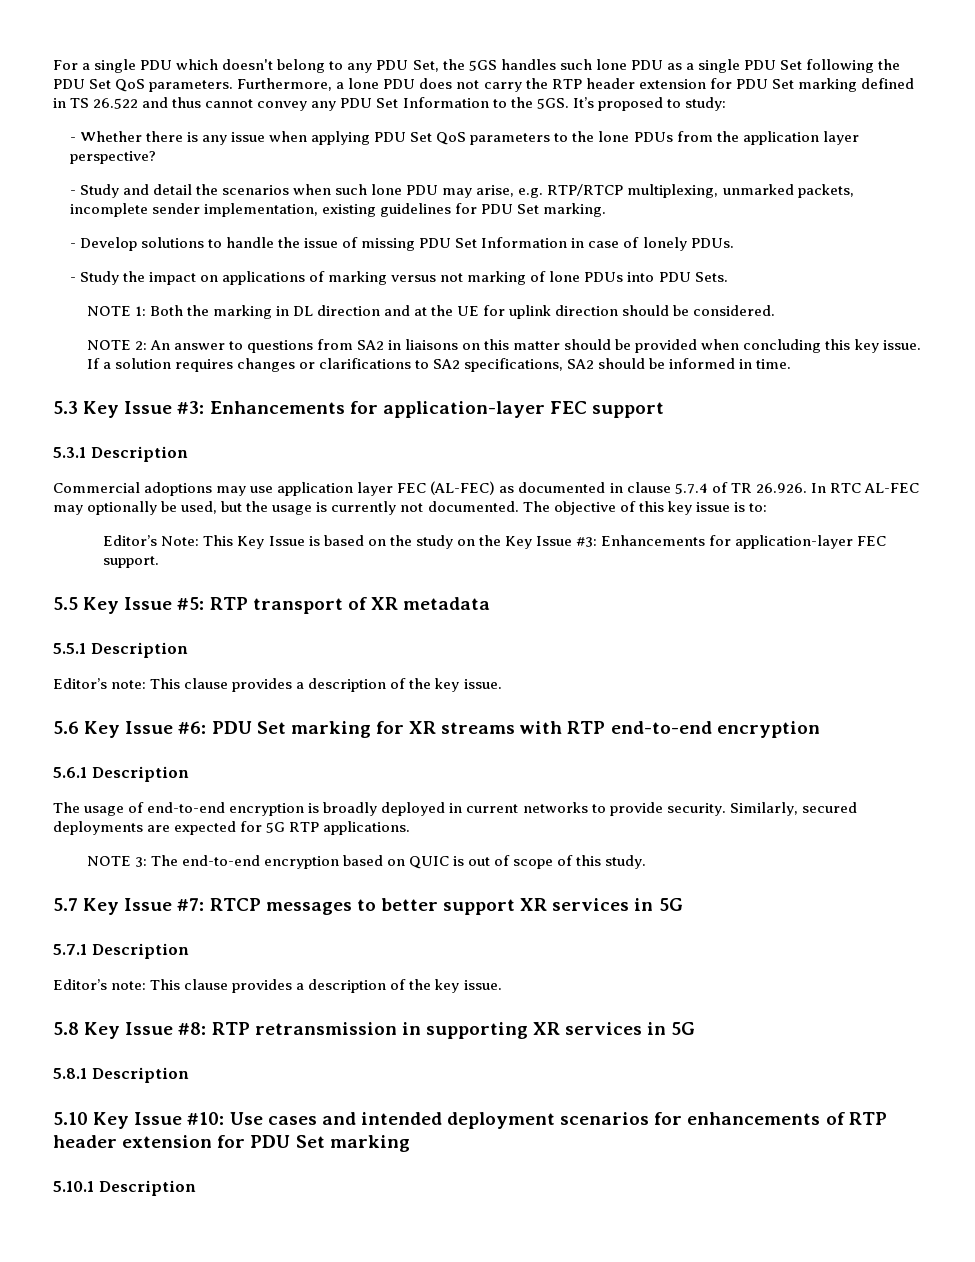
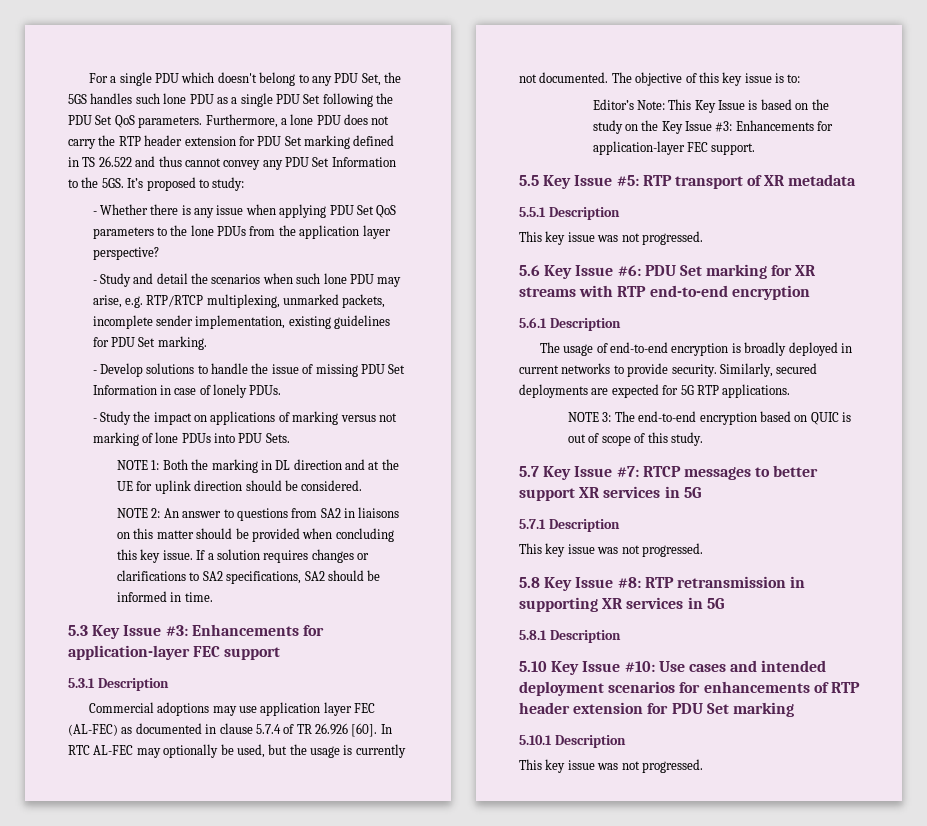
[755,483,807,493] 26.926. -> [315,723,378,737] 26.926 [60].
[53,678,502,692] Editor’s note: This clause provides a description of the key issue. -> [519,231,703,245] This key issue was not progressed.
[53,979,502,993] Editor’s note: This clause provides a description of the key issue. -> [519,543,703,557] This key issue was not progressed.
(196, 1188) none -> [519,759,703,773] // This key issue was not progressed.

